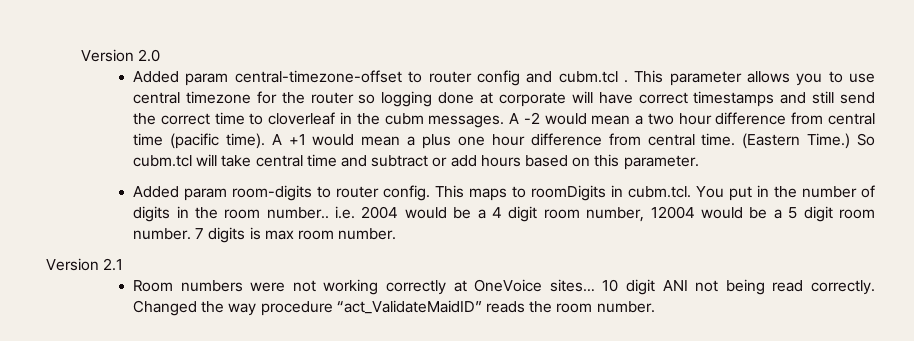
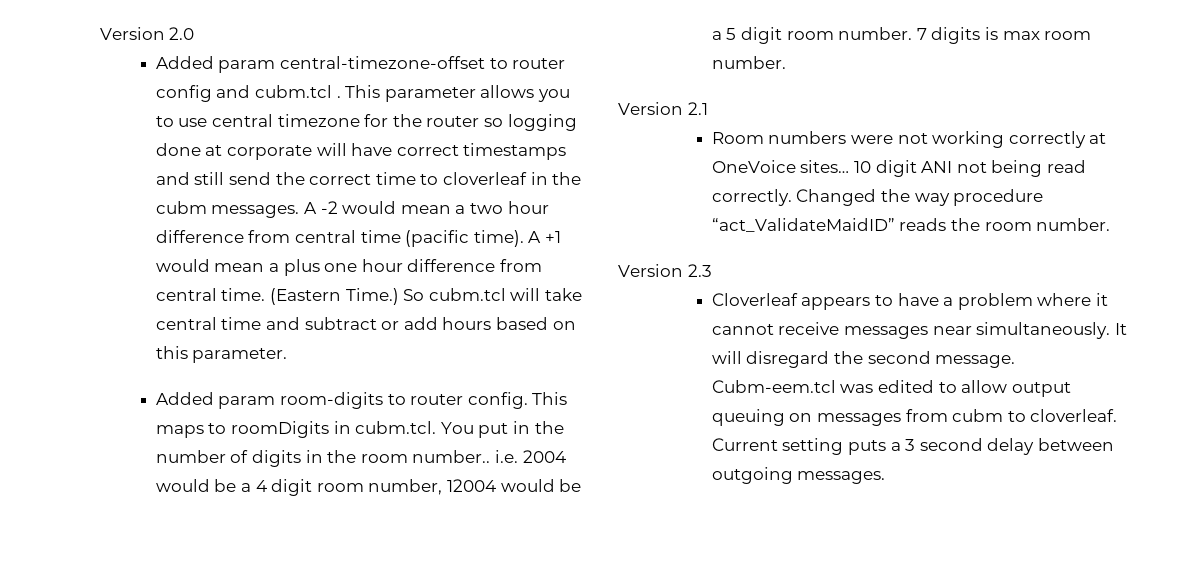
(655, 307) none -> [618,264,712,277] [711,293,1109,310] [711,322,1127,339] [711,351,1016,368] [711,380,1071,397] [711,409,1118,426] [711,438,1115,455] [711,467,886,484] // Version 2.3 // Cloverleaf appears to have a problem where it cannot receive messages near simultaneously. It will disregard the second message. Cubm-eem.tcl was edited to allow output queuing on messages from cubm to cloverleaf. Current setting puts a 3 second delay between outgoing messages.

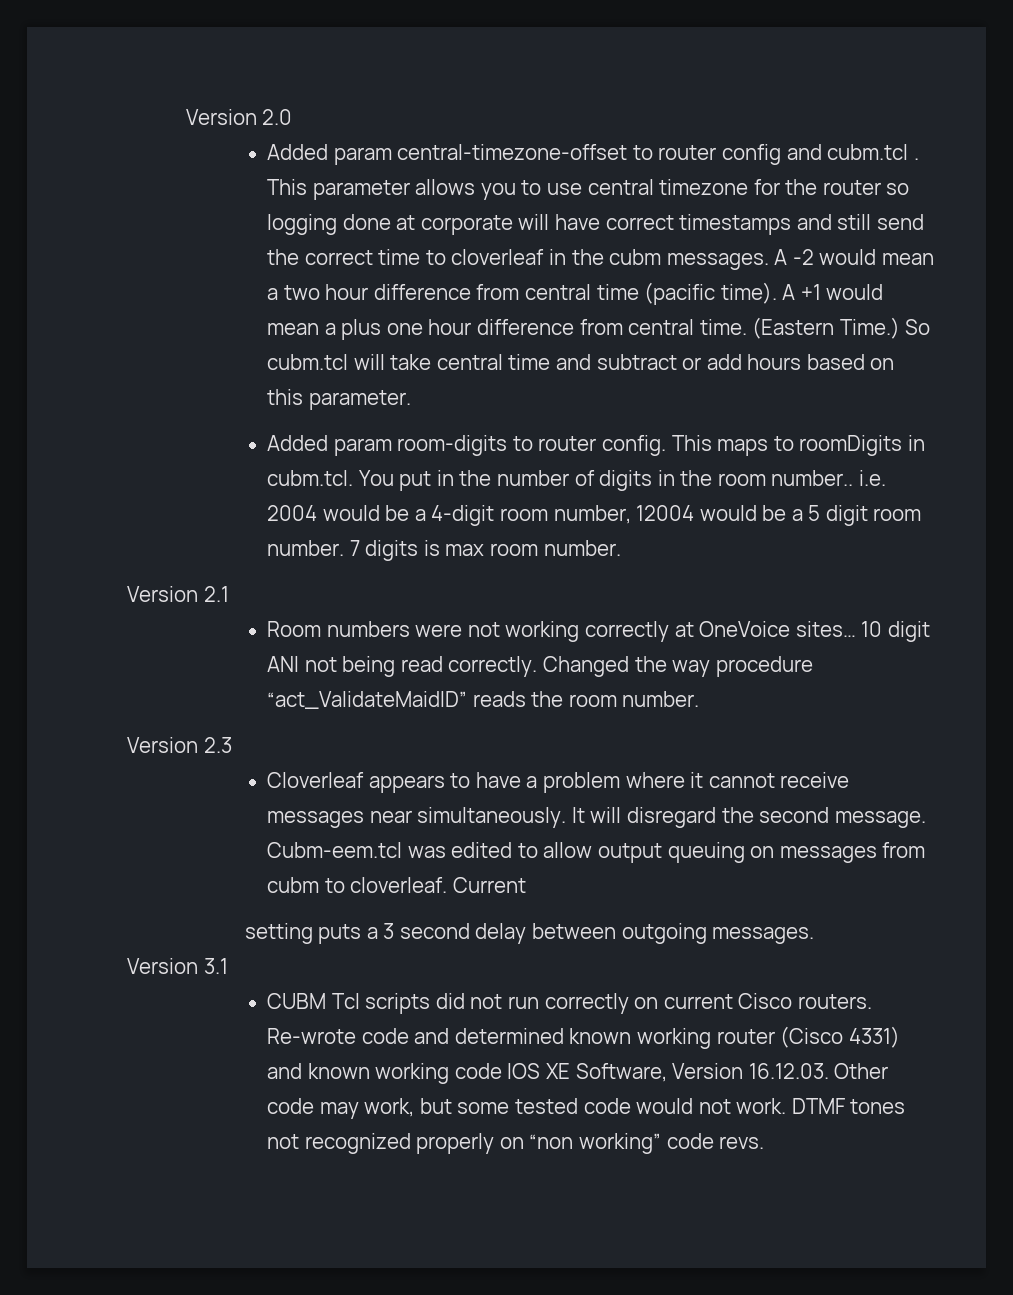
[255,479,313,496] 4 digit -> [431,505,495,526] 4-digit
(778, 444) none -> (526, 885) //
(886, 477) none -> [127,958,228,974] [267,993,872,1014] [267,1026,900,1049] [267,1063,889,1084] [267,1098,906,1119] [267,1133,765,1154] // Version 3.1 // CUBM Tcl scripts did not run correctly on current Cisco routers. Re-wrote code and determined known working router (Cisco 4331) and known working code IOS XE Software, Version 16.12.03. Other code may work, but some tested code would not work. DTMF tones not recognized properly on “non working” code revs.

